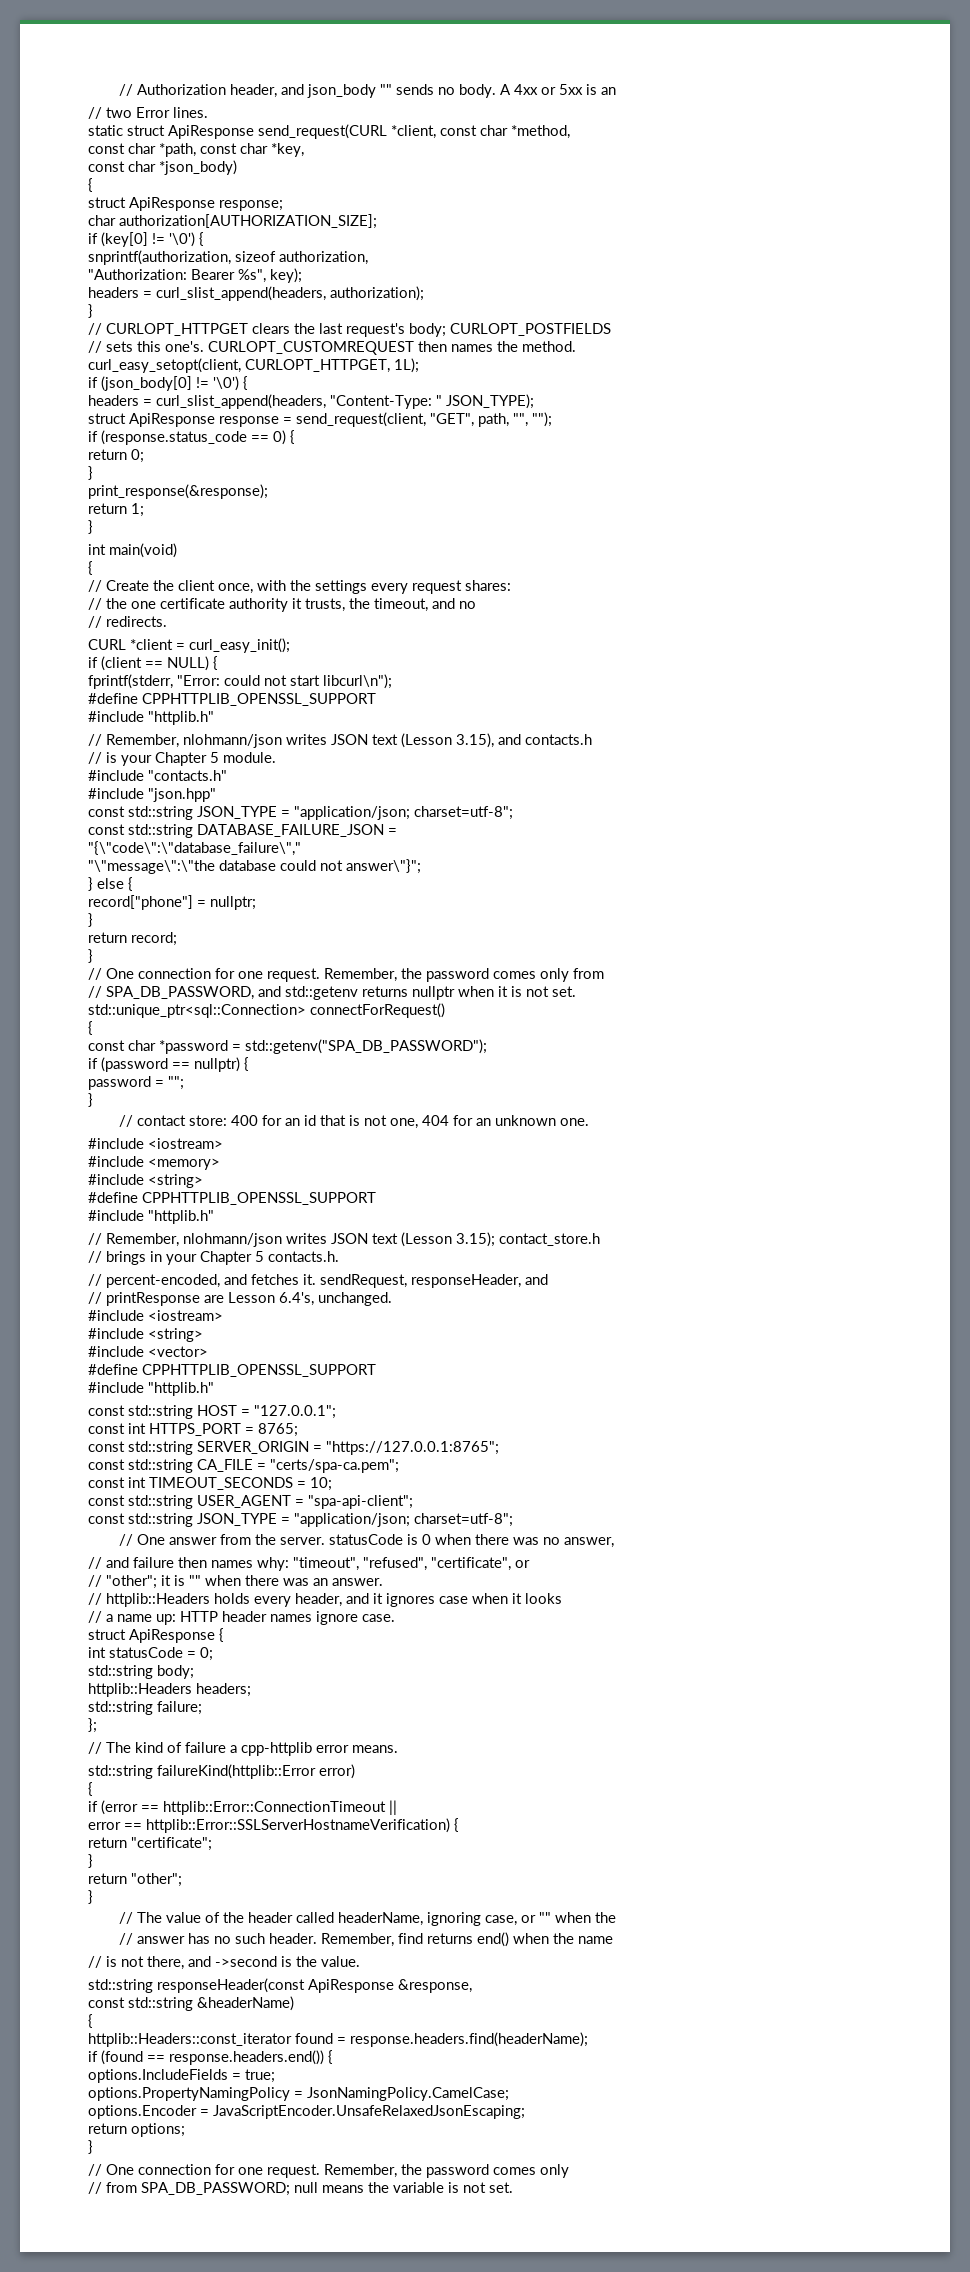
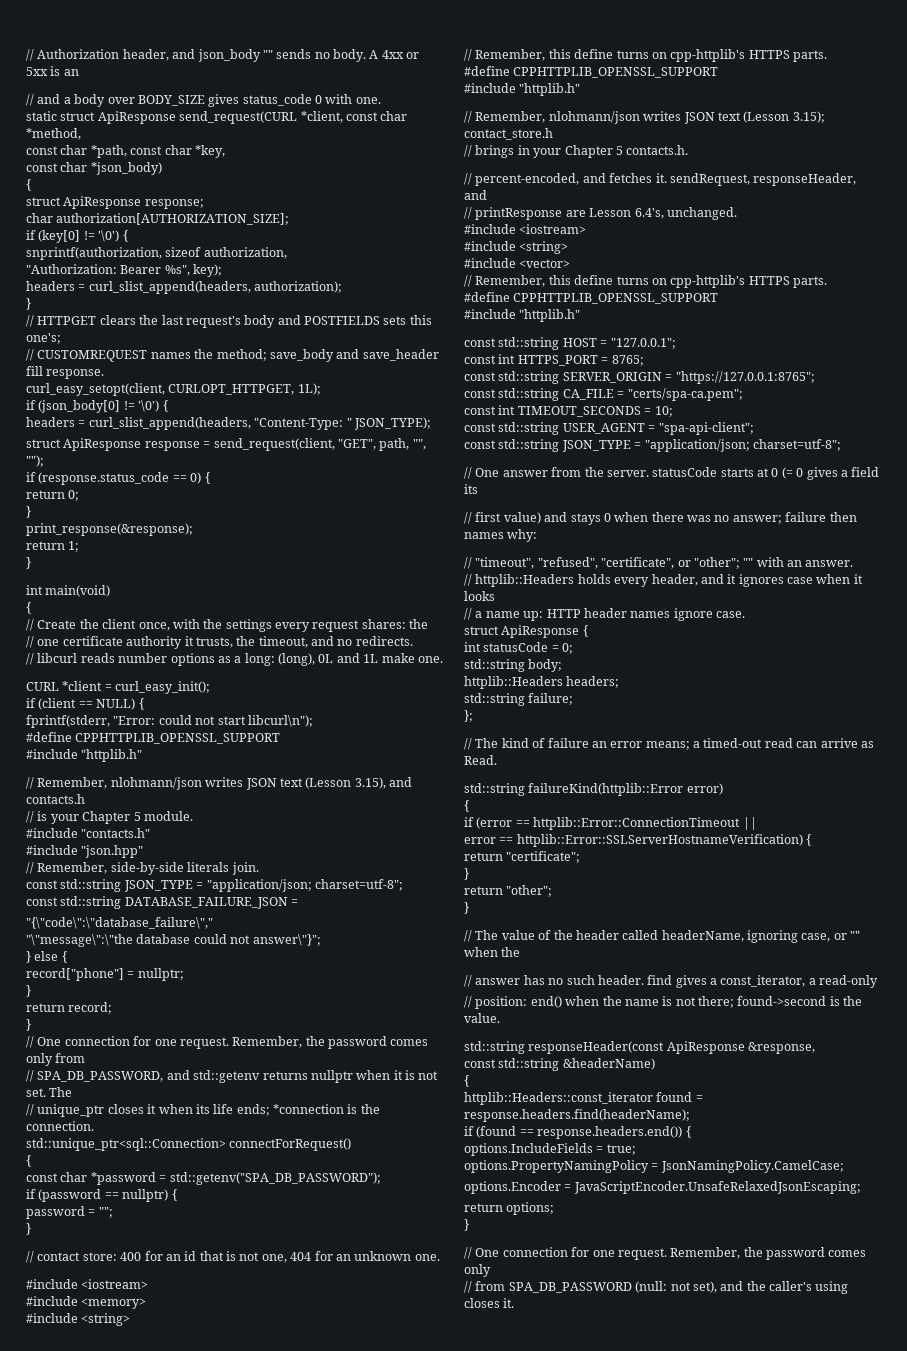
[106,107,208,118] two Error lines. -> [37,94,381,107] and a body over BODY_SIZE gives status_code 0 with one.
[106,323,248,336] CURLOPT_HTTPGET -> [37,316,97,325] HTTPGET
[409,323,611,337] [88,341,576,355] body; CURLOPT_POSTFIELDS // // sets this one's. CURLOPT_CUSTOMREQUEST then names the method. -> [244,315,432,328] [26,333,61,344] [26,349,439,362] [26,366,105,379] body and POSTFIELDS sets this one's; // // CUSTOMREQUEST names the method; save_body and save_header fill response.
[88,598,127,610] // // the -> [409,619,429,629] [26,636,34,648] the // //
[88,616,167,628] // // redirects. -> [355,636,413,646] [26,653,443,666] redirects. // // libcurl reads number options as a long: (long), 0L and 1L make one.
(216, 795) none -> [26,862,259,875] // // Remember, side-by-side literals join.
(576, 991) none -> [49,1087,73,1097] [26,1104,380,1117] [26,1121,94,1131] The // // unique_ptr closes it when its life ends; *connection is the connection.
(203, 1181) none -> [464,49,827,62] // // Remember, this define turns on cpp-httplib's HTTPS parts.
(208, 1351) none -> [464,275,827,288] // // Remember, this define turns on cpp-httplib's HTTPS parts.
[406,1534,418,1545] is -> [720,467,880,480] [464,484,478,494] [464,512,601,525] starts at 0 (= 0 gives a field its // // first value) and stays
[563,1537,614,1548] [88,1557,129,1569] answer, // // and -> [732,515,782,524] answer;
(289, 1564) none -> [464,557,472,569] // //
[88,1575,309,1589] // // "other"; it is "" when there was -> [693,557,784,569] "other"; "" with
[230,1742,398,1756] a cpp-httplib error means. -> [591,738,874,750] [464,755,497,765] an error means; a timed-out read can arrive as Read.
[320,1933,473,1947] Remember, find returns -> [647,975,879,988] [464,996,528,1009] find gives a const_iterator, a read-only // // position:
[88,1956,277,1970] // // is not there, and ->second -> [662,996,827,1008] is not there; found->second
[141,2182,513,2196] SPA_DB_PASSWORD; null means the variable is not set. -> [508,1281,849,1294] [464,1298,515,1308] SPA_DB_PASSWORD (null: not set), and the caller's using closes it.

